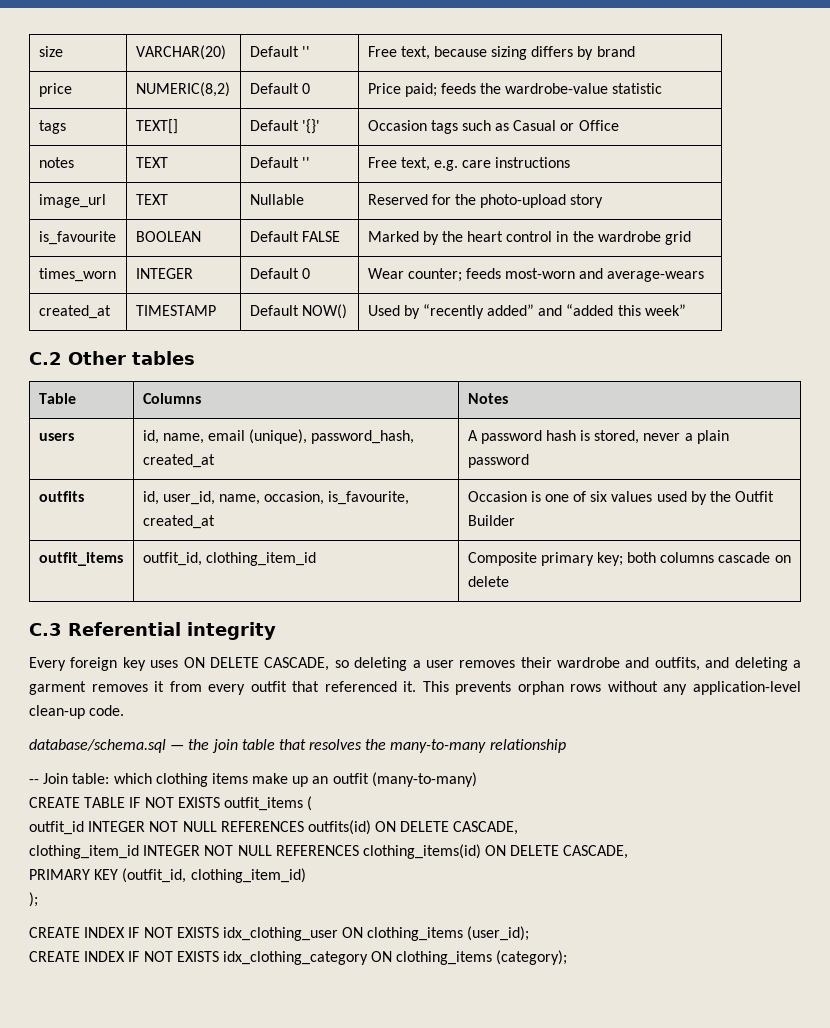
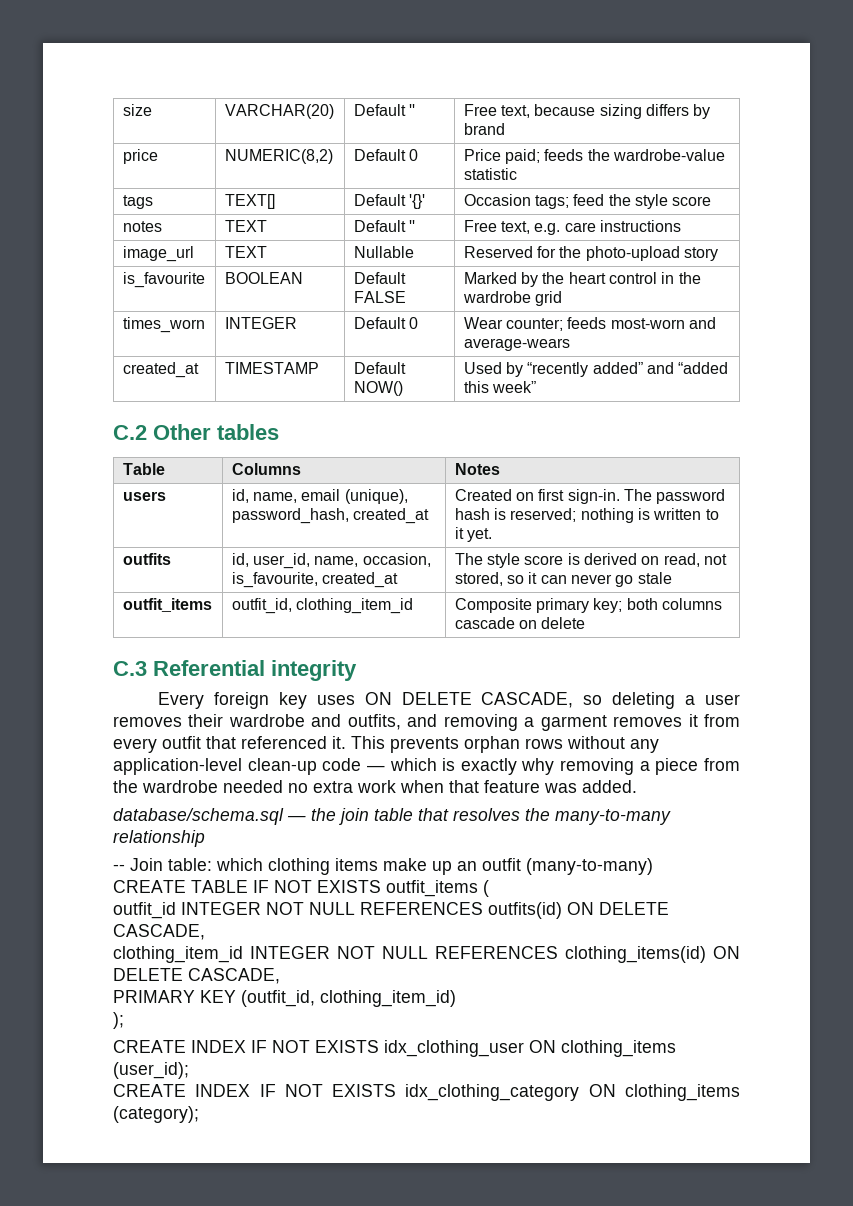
[430,120,619,134] tags such as Casual or Office -> [535,194,712,209] tags; feed the style score
[467,430,729,444] [467,454,529,468] A password hash is stored, never a plain password -> [454,489,726,504] [454,508,719,523] [454,527,493,542] Created on first sign-in. The password hash is reserved; nothing is written to it yet.
[467,491,775,505] [467,515,515,526] Occasion is one of six values used by the Outfit Builder -> [454,553,727,568] [454,572,672,587] The style score is derived on read, not stored, so it can never go stale
[734,657,788,671] deleting -> [443,714,518,731] removing
[89,705,125,716] code. -> [322,758,740,775] [113,780,637,793] code — which is exactly why removing a piece from the wardrobe needed no extra work when that feature was added.

